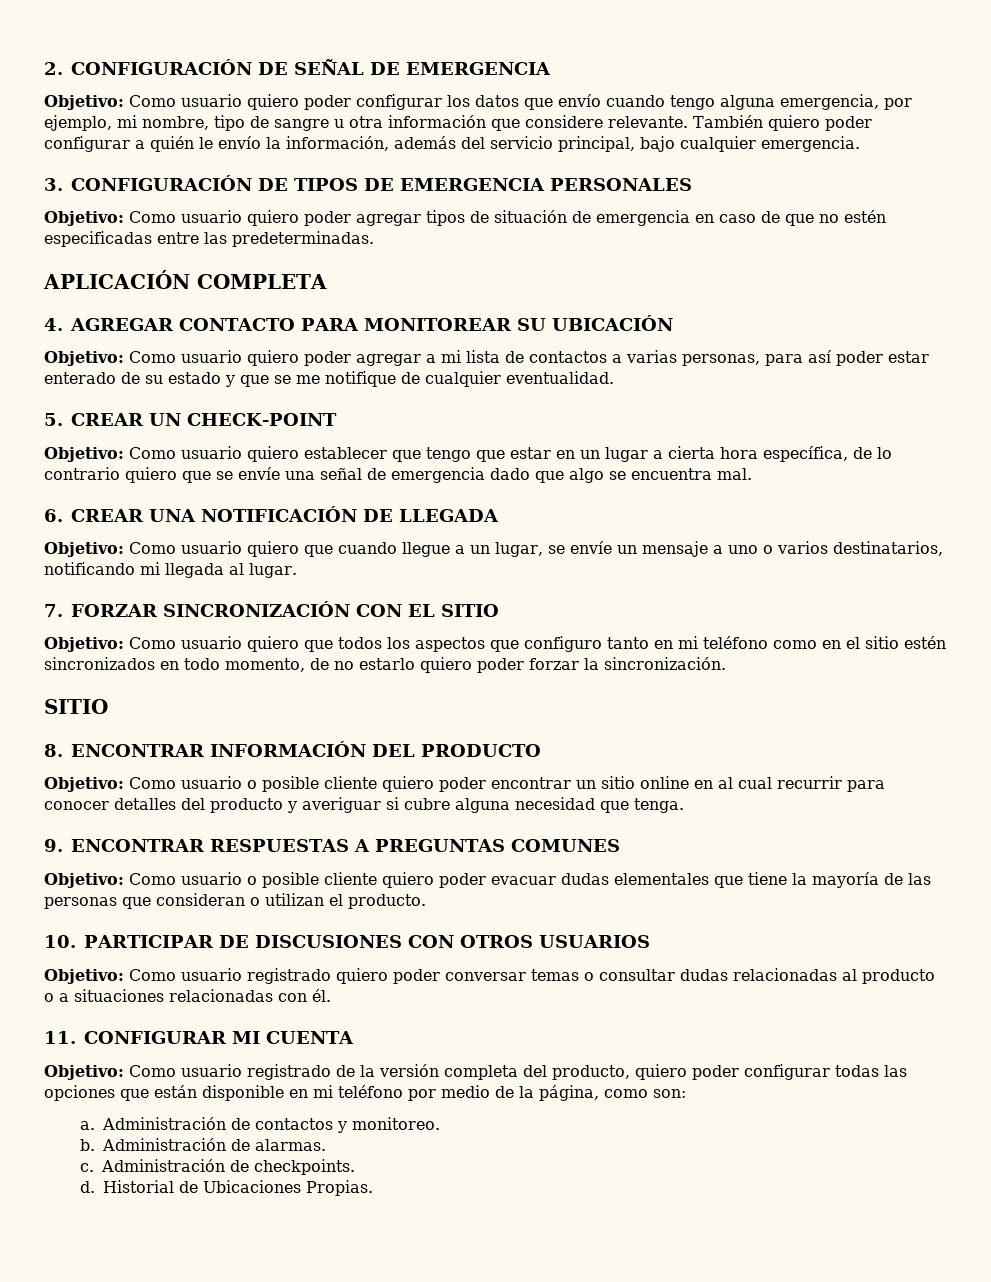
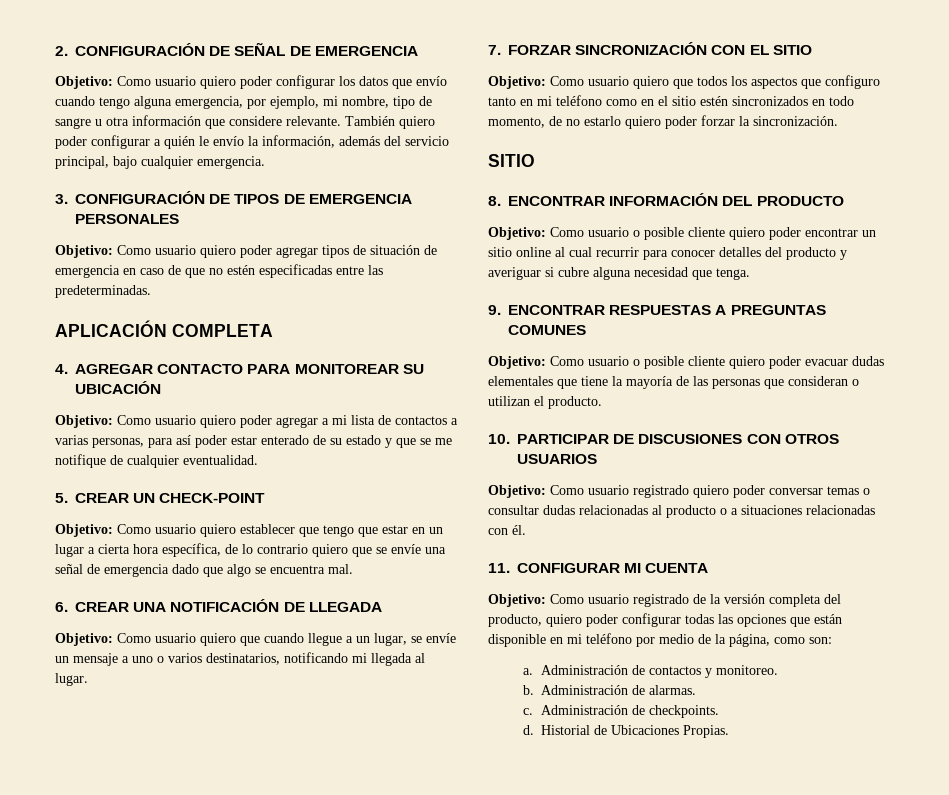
[694,780,713,789] en -> (551, 252) none

